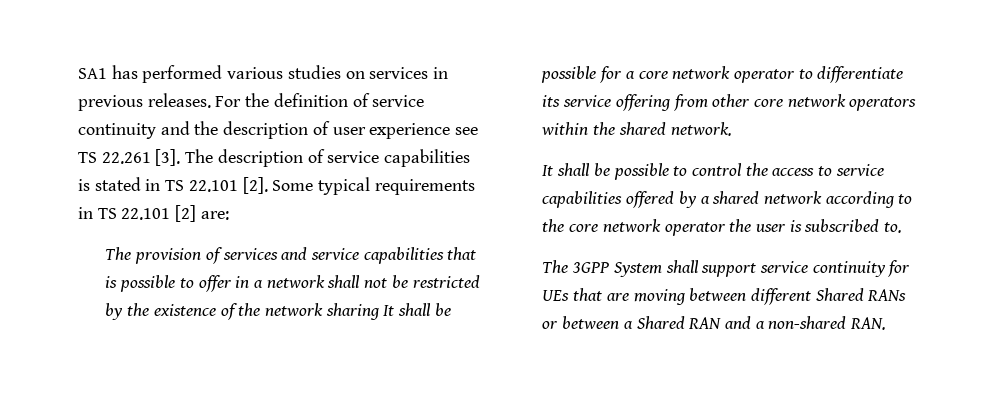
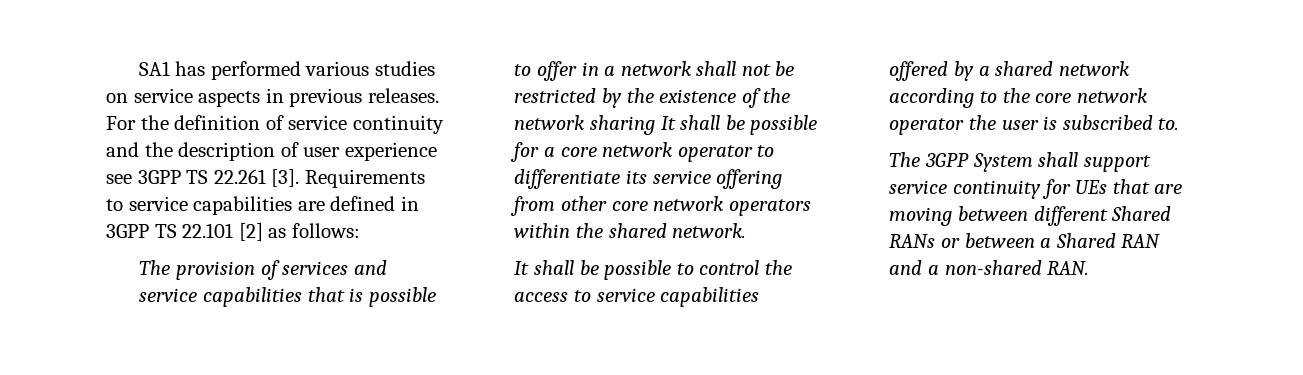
[369,67,429,79] services -> [133,88,261,107] service aspects
(479, 131) none -> [137,170,181,184] 3GPP
[185,149,471,167] [78,177,475,195] [78,207,93,219] The description of service capabilities is stated in TS 22.101 [2]. Some typical requirements in -> [304,169,425,188] [106,196,419,215] [106,224,149,238] Requirements to service capabilities are defined in 3GPP
[200,211,229,220] are: -> [268,223,360,238] as follows:

